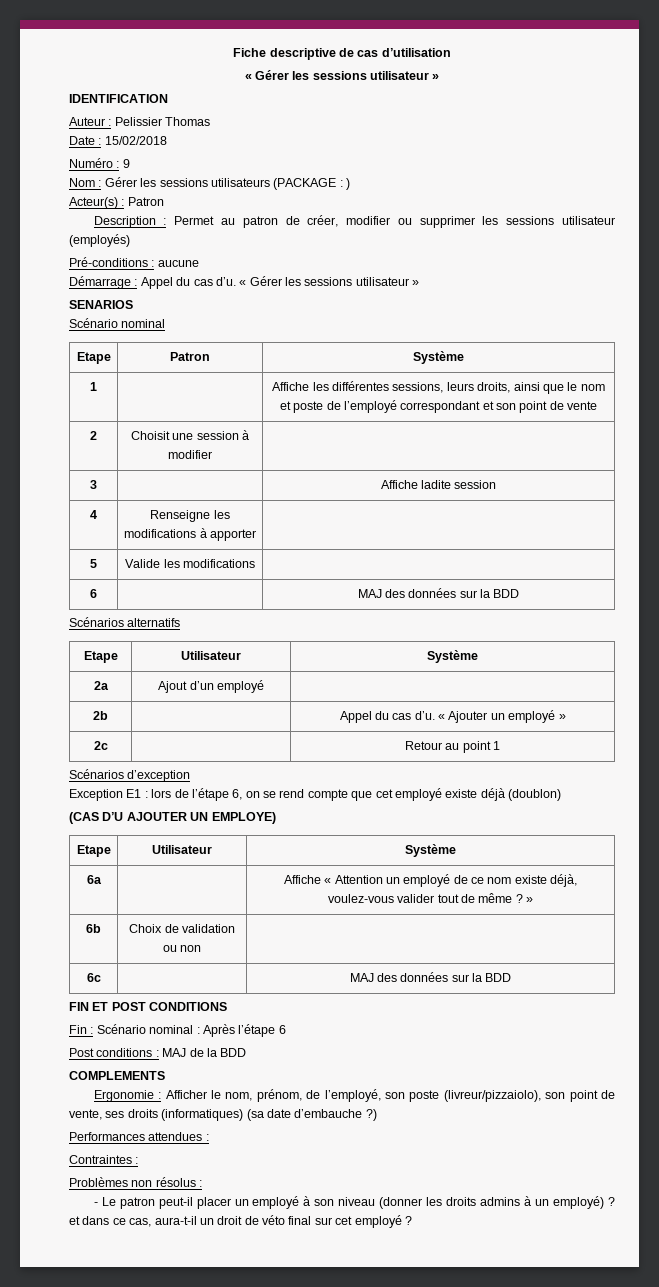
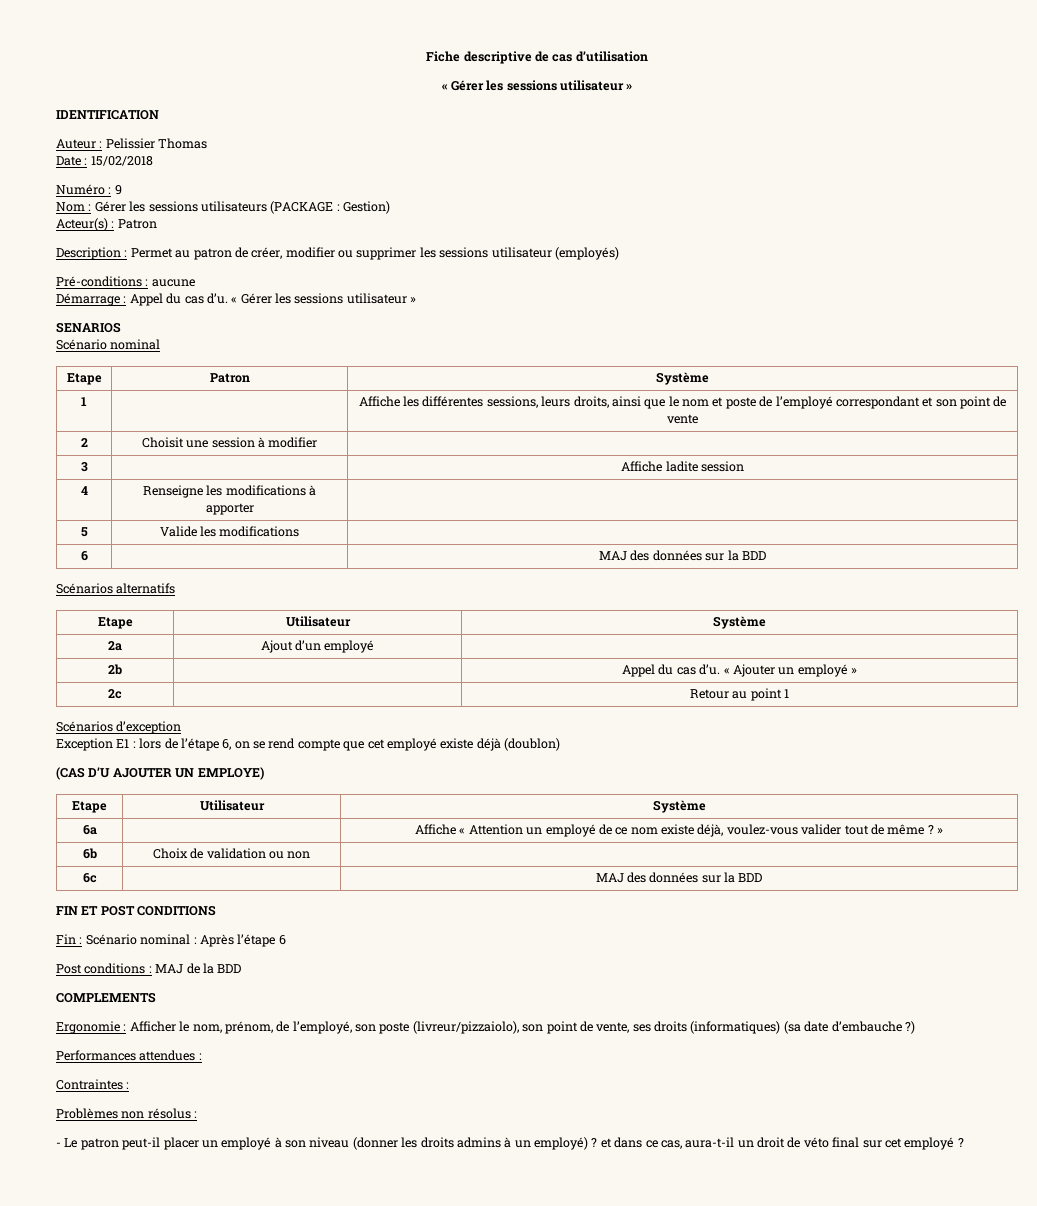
[346,178,350,190] ) -> [343,201,390,214] Gestion)

